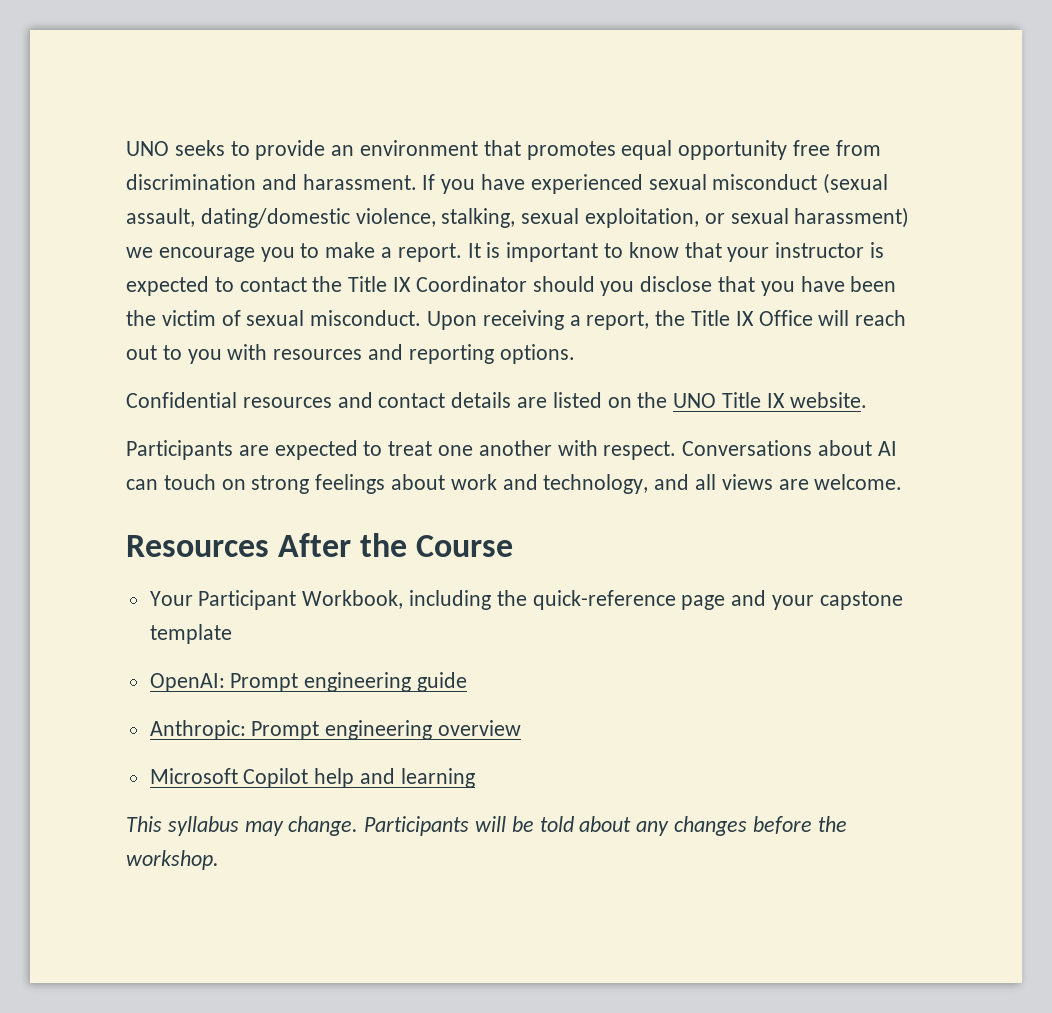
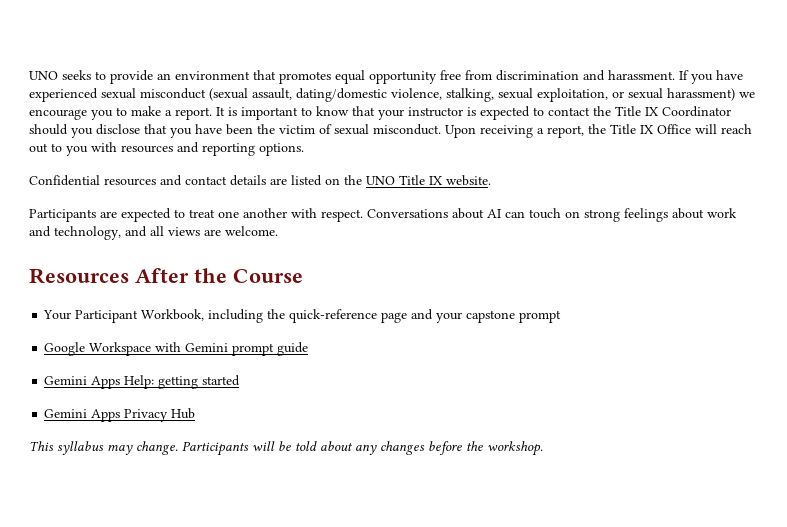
[149,624,232,644] [149,672,468,692] [149,720,522,740] [149,768,475,788] template // OpenAI: Prompt engineering guide // Anthropic: Prompt engineering overview // Microsoft Copilot help and learning -> [519,310,562,323] [44,342,309,356] [44,375,241,389] [44,408,196,422] prompt // Google Workspace with Gemini prompt guide // Gemini Apps Help: getting started // Gemini Apps Privacy Hub

